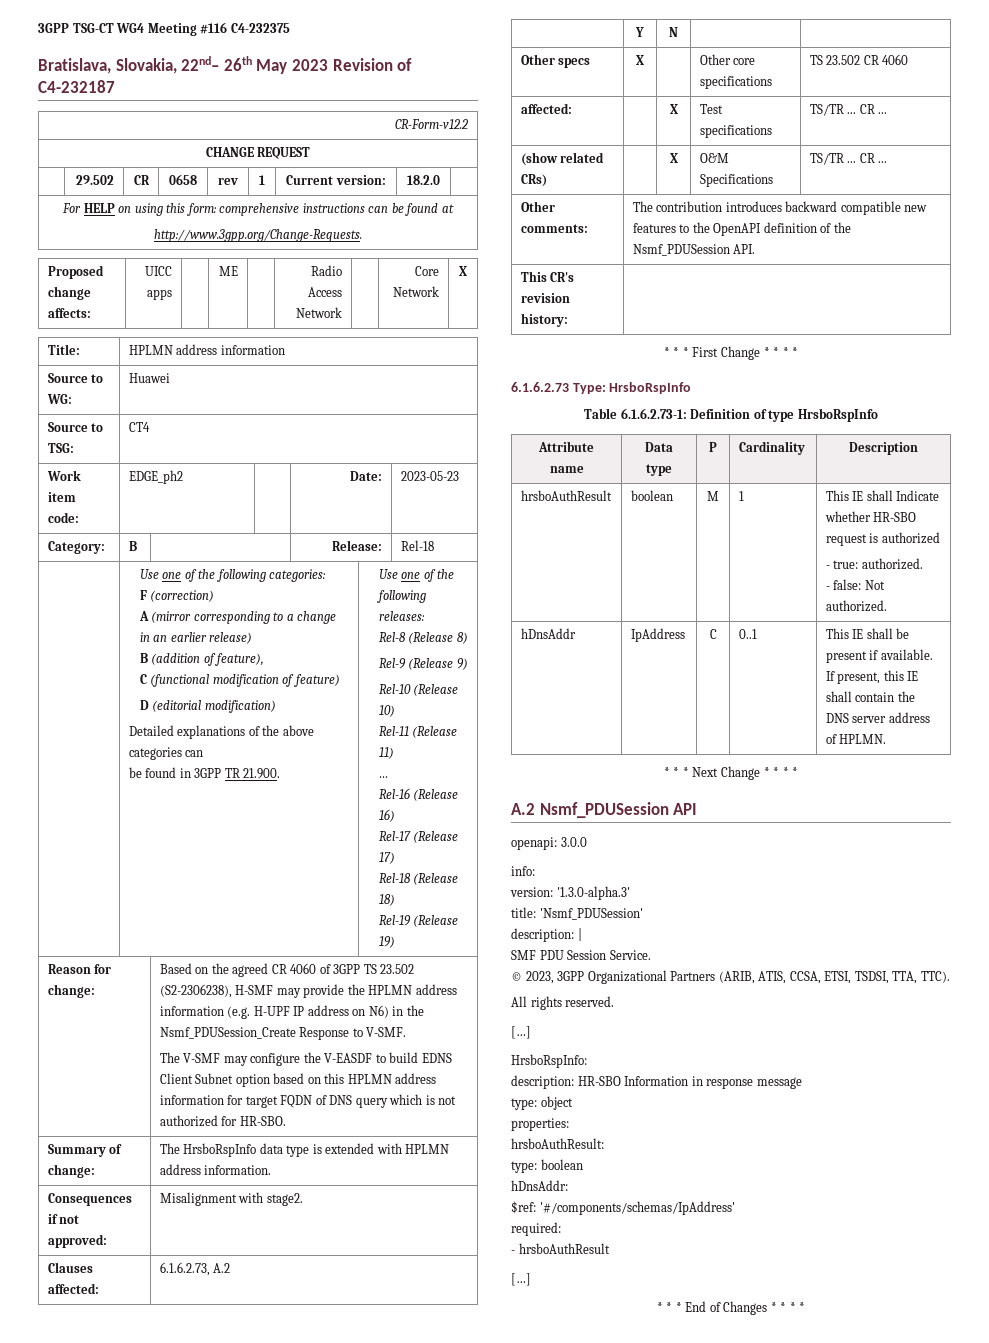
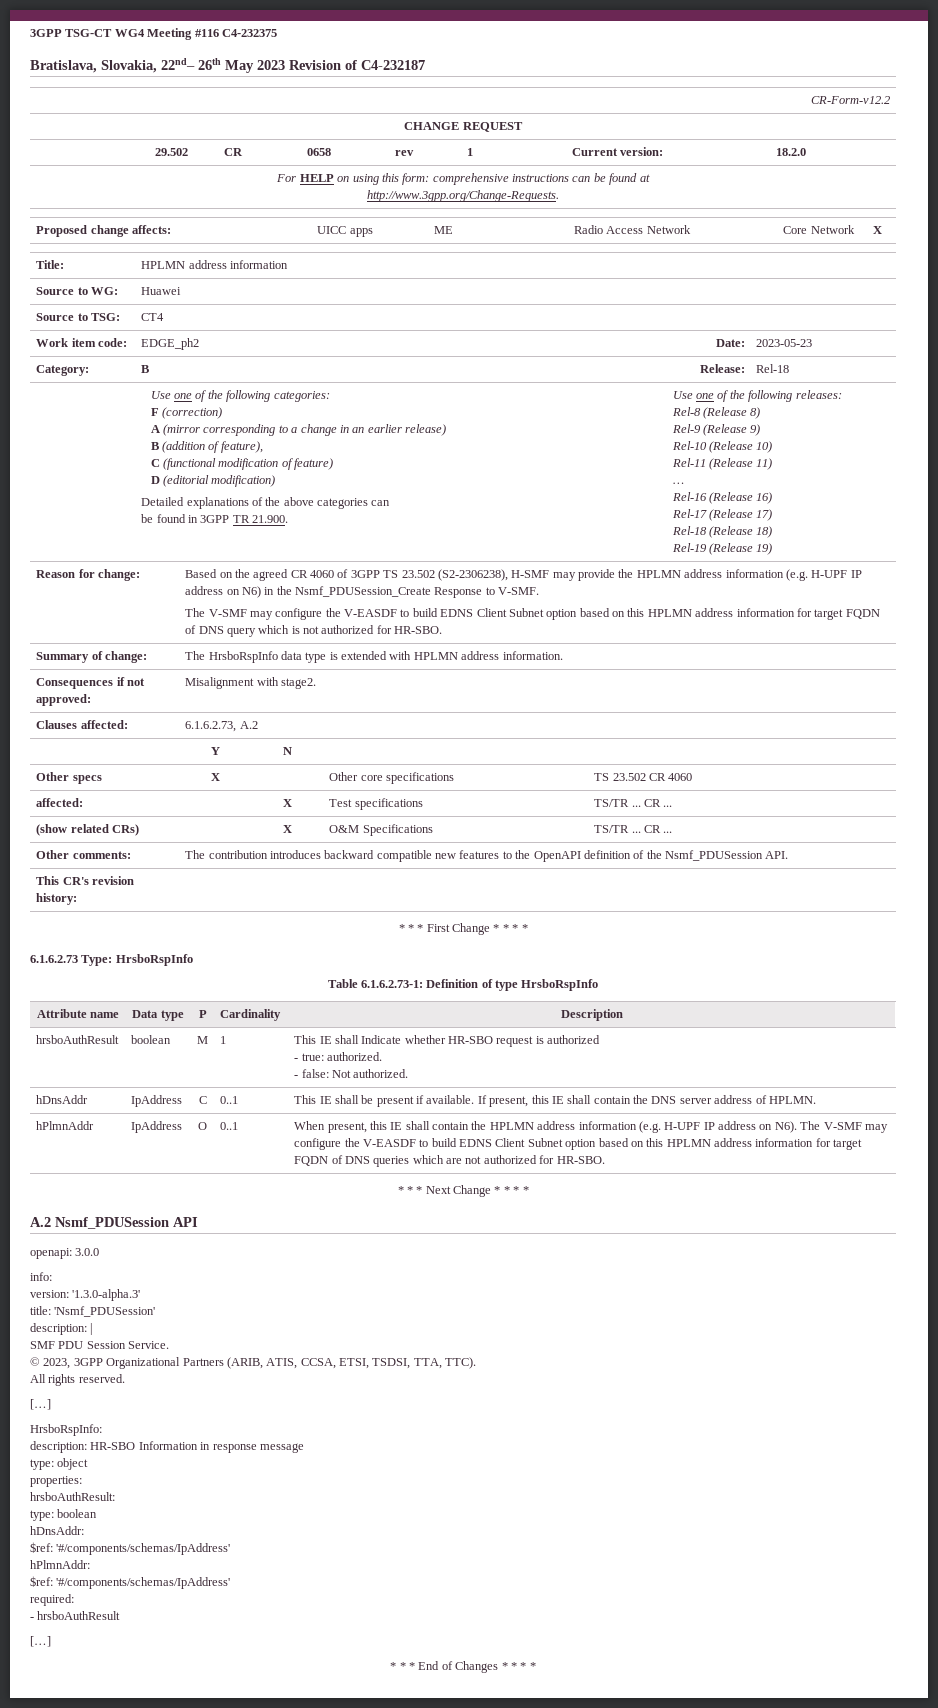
(887, 739) none -> [36,1121,95,1130] [131,1121,183,1133] [198,1122,207,1130] [220,1122,239,1130] [294,1121,888,1133] [294,1138,863,1150] [294,1155,605,1167] // hPlmnAddr | IpAddress | O | 0..1 | When present, this IE shall contain the HPLMN address information (e.g. H-UPF IP address on N6). The V-SMF may configure the V-EASDF to build EDNS Client Subnet option based on this HPLMN address information for target FQDN of DNS queries which are not authorized for HR-SBO.
(735, 1208) none -> [30,1560,90,1569] [30,1576,231,1589] // hPlmnAddr: // $ref: '#/components/schemas/IpAddress'

